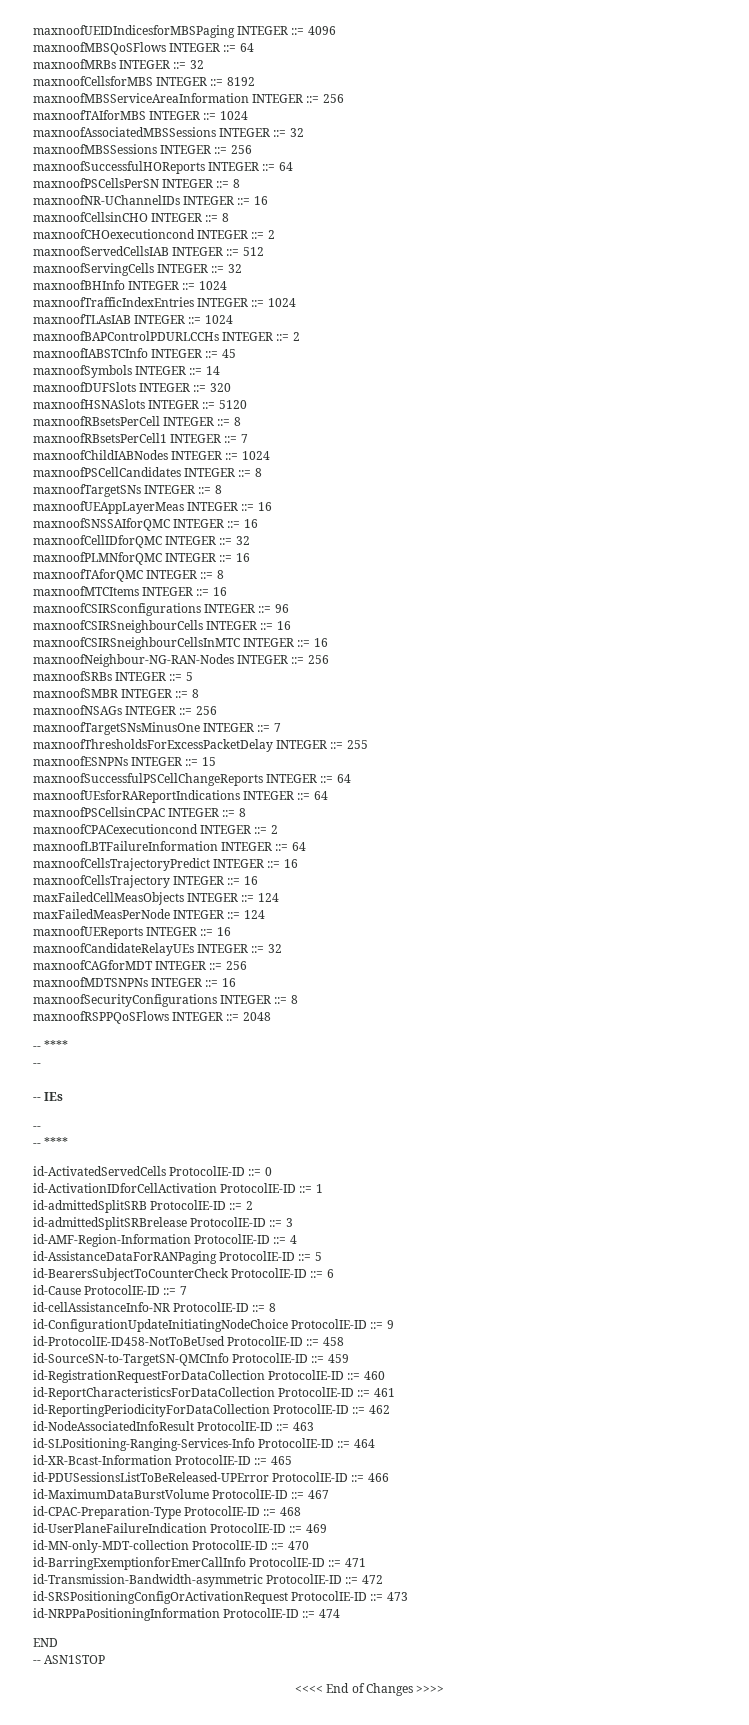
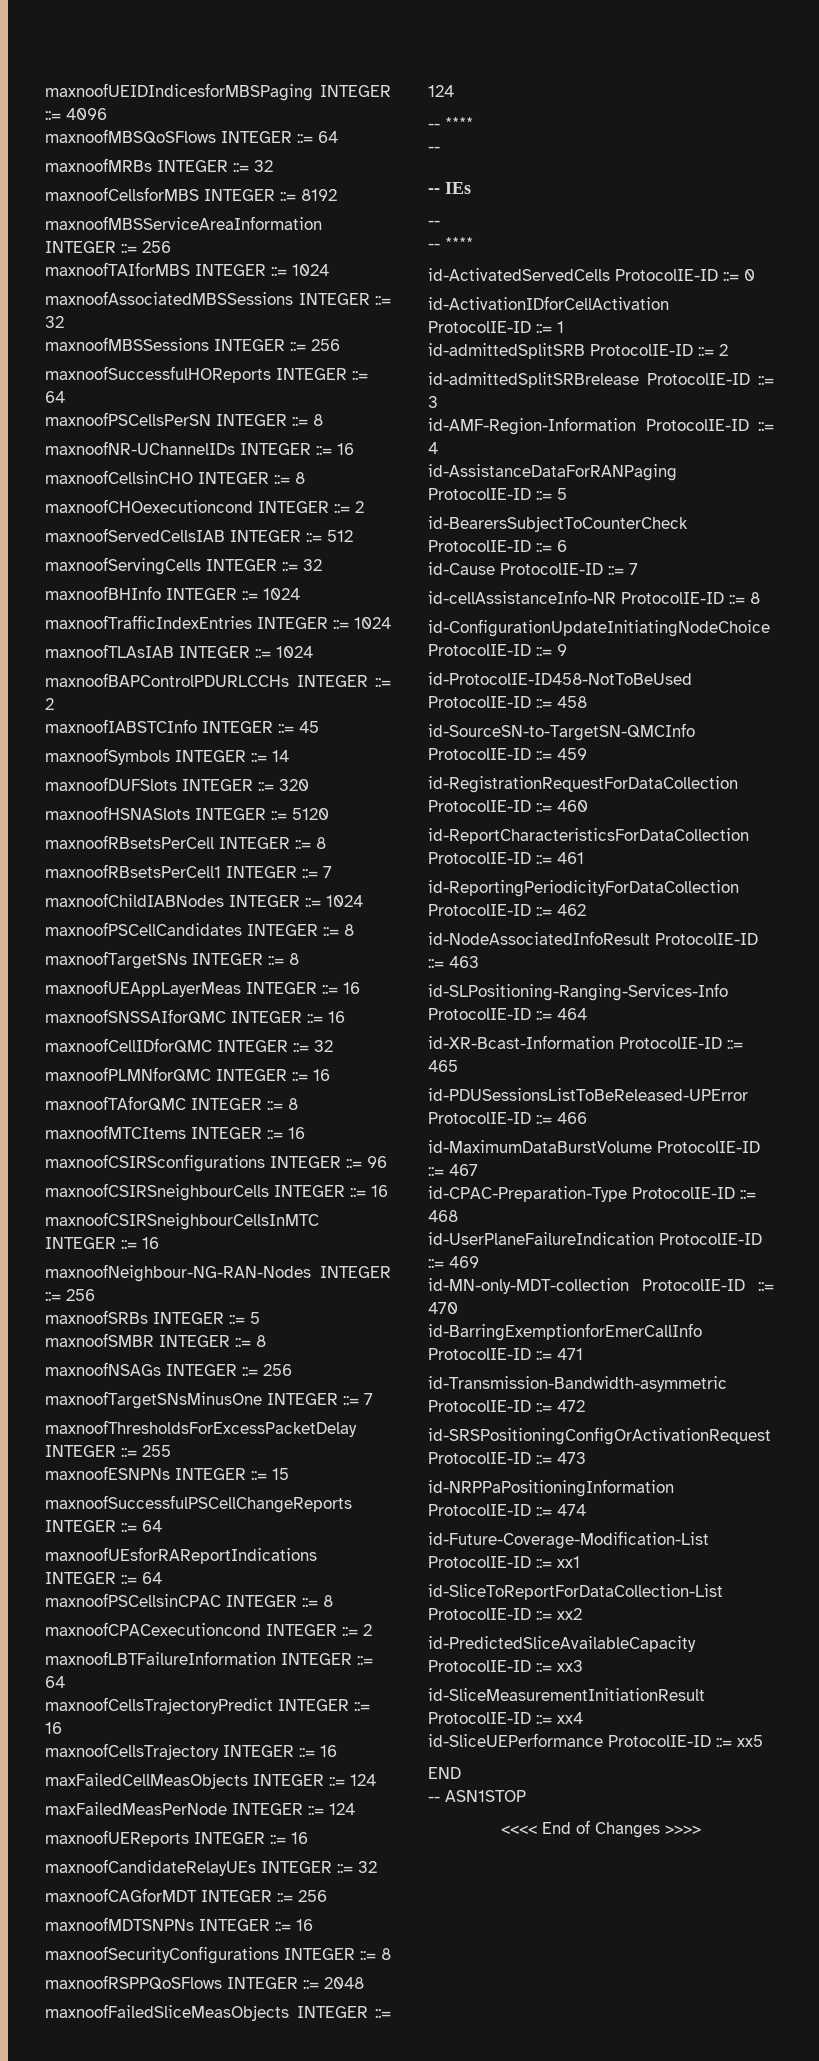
(271, 1016) none -> [45,2004,391,2021] [428,85,454,97] // maxnoofFailedSliceMeasObjects INTEGER ::= 124
(340, 1613) none -> [428,1531,709,1549] [428,1556,580,1568] [428,1584,723,1600] [428,1608,582,1620] [428,1636,696,1652] [428,1660,583,1672] [428,1688,705,1701] [428,1712,583,1724] [428,1733,763,1747] // id-Future-Coverage-Modification-List ProtocolIE-ID ::= xx1 // id-SliceToReportForDataCollection-List ProtocolIE-ID ::= xx2 // id-PredictedSliceAvailableCapacity ProtocolIE-ID ::= xx3 // id-SliceMeasurementInitiationResult ProtocolIE-ID ::= xx4 // id-SliceUEPerformance ProtocolIE-ID ::= xx5

